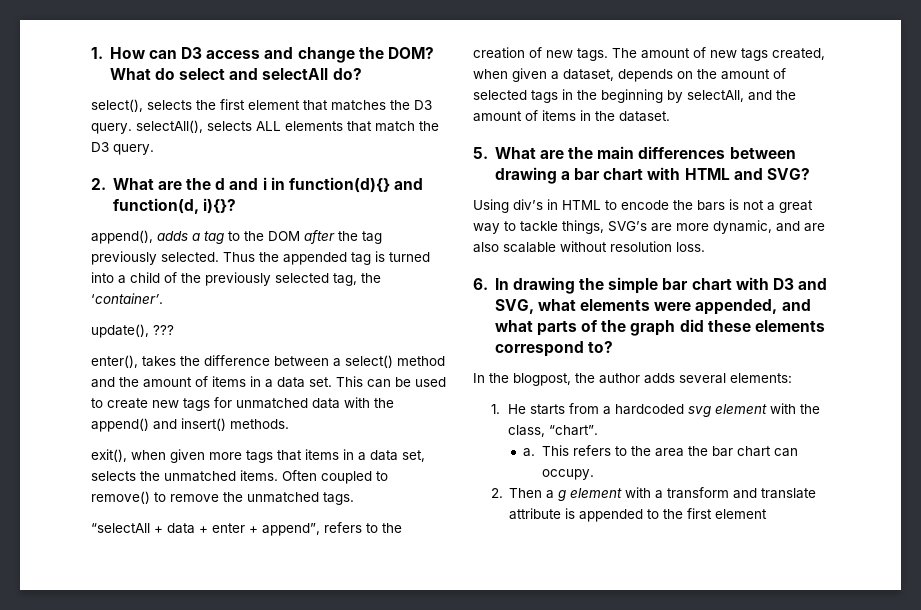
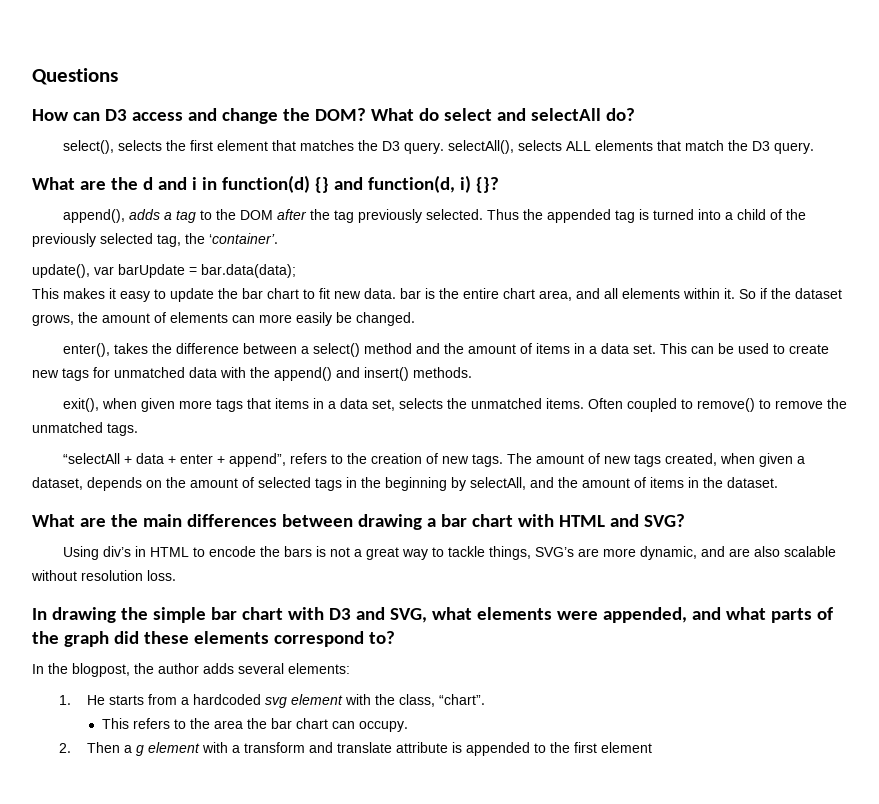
[91,47,103,59] 1. -> [32,68,118,85] Questions //
[91,178,106,190] 2. -> (814, 148) none
[289,177,424,193] [112,198,236,214] function(d){} and function(d, i){}? -> [221,175,499,193] function(d) {} and function(d, i) {}?
[153,325,174,335] ??? -> [94,264,296,278] [32,288,842,302] [32,312,415,326] var barUpdate = bar.data(data); // This makes it easy to update the bar chart to fit new data. bar is the entire chart area, and all elements within it. So if the dataset grows, the amount of elements can more easily be changed.
[473,147,488,159] 5. -> (778, 482) none
[473,278,488,290] 6. -> (176, 575) none
[523,448,536,457] a. -> (485, 699) none

